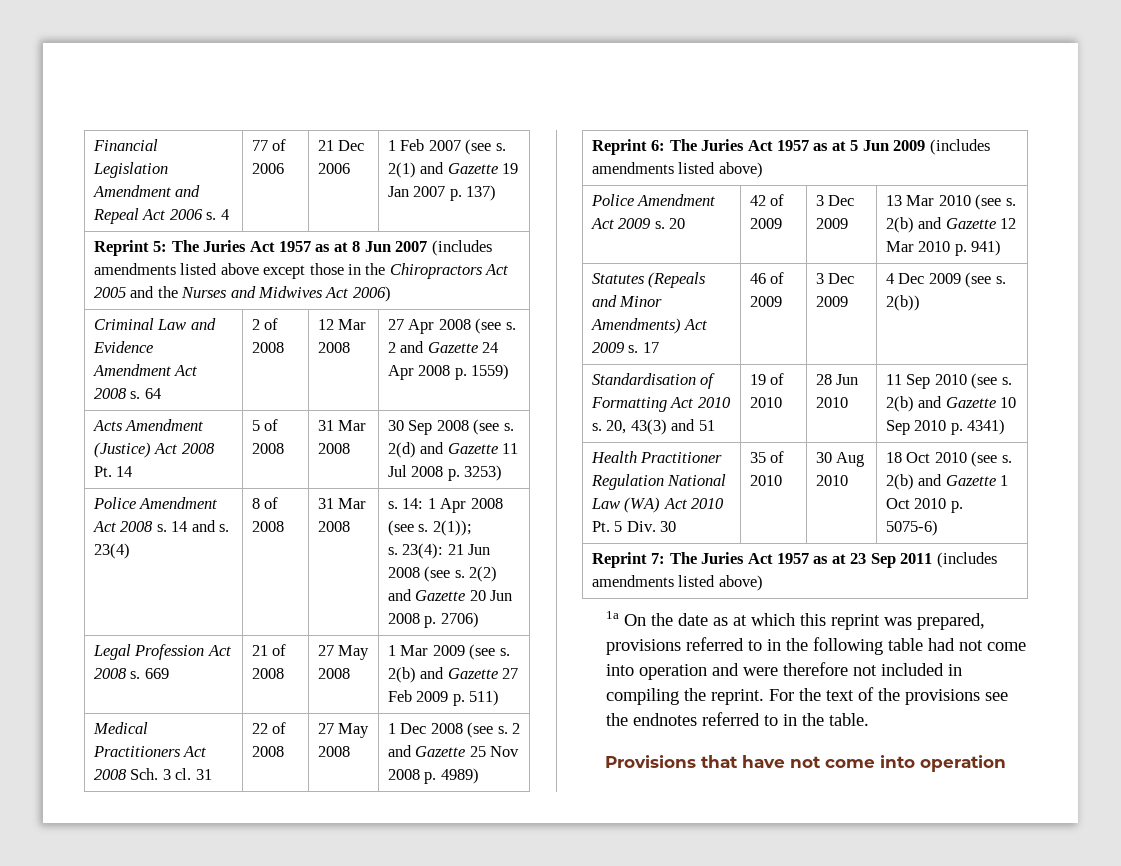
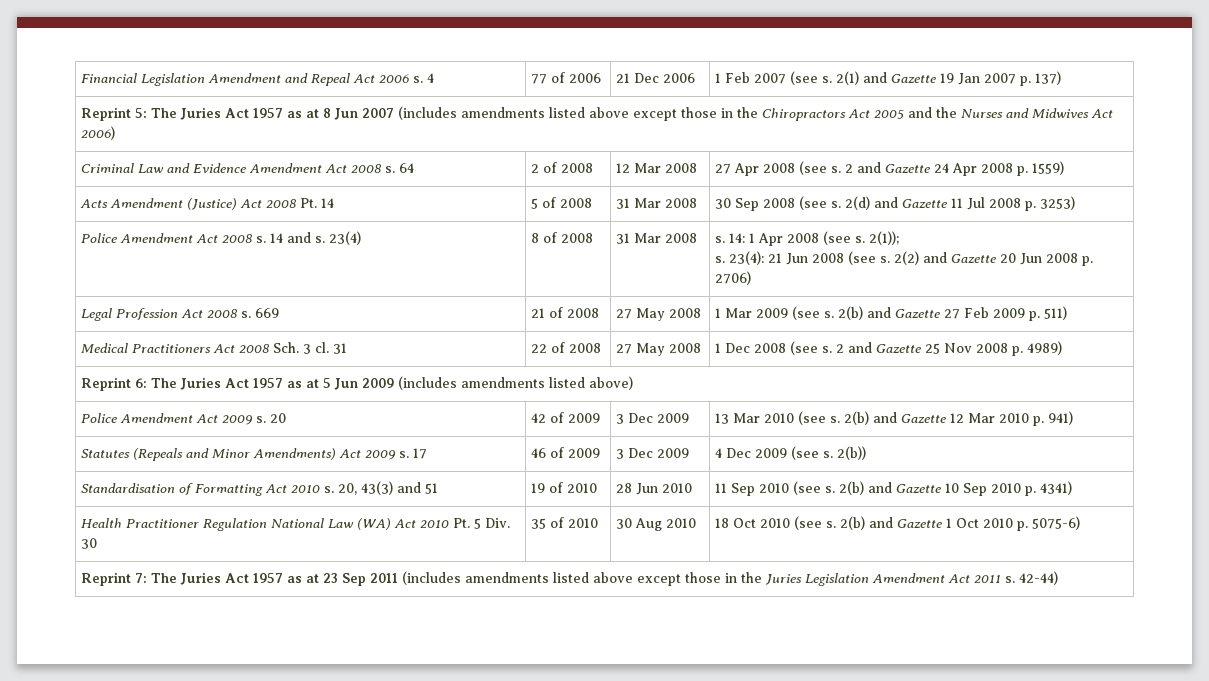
[718,575,763,591] [605,611,985,630] [605,637,1026,655] [605,662,962,680] [605,687,1008,705] [605,712,869,726] [604,755,1006,772] above) // 1a On the date as at which this reprint was prepared, provisions referred to in the following table had not come into operation and were therefore not included in compiling the reprint. For the text of the provisions see the endnotes referred to in the table. // Provisions that have not come into operation -> [593,571,1059,586] above except those in the Juries Legislation Amendment Act 2011 s. 42-44)

